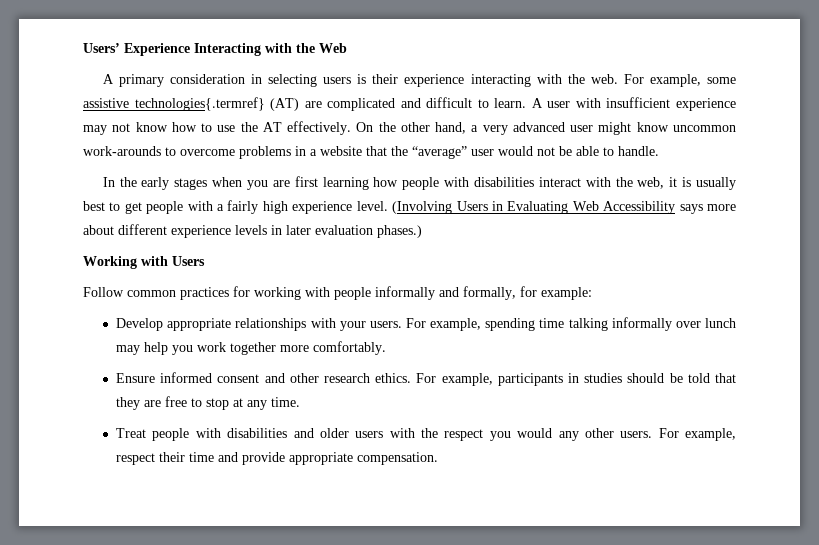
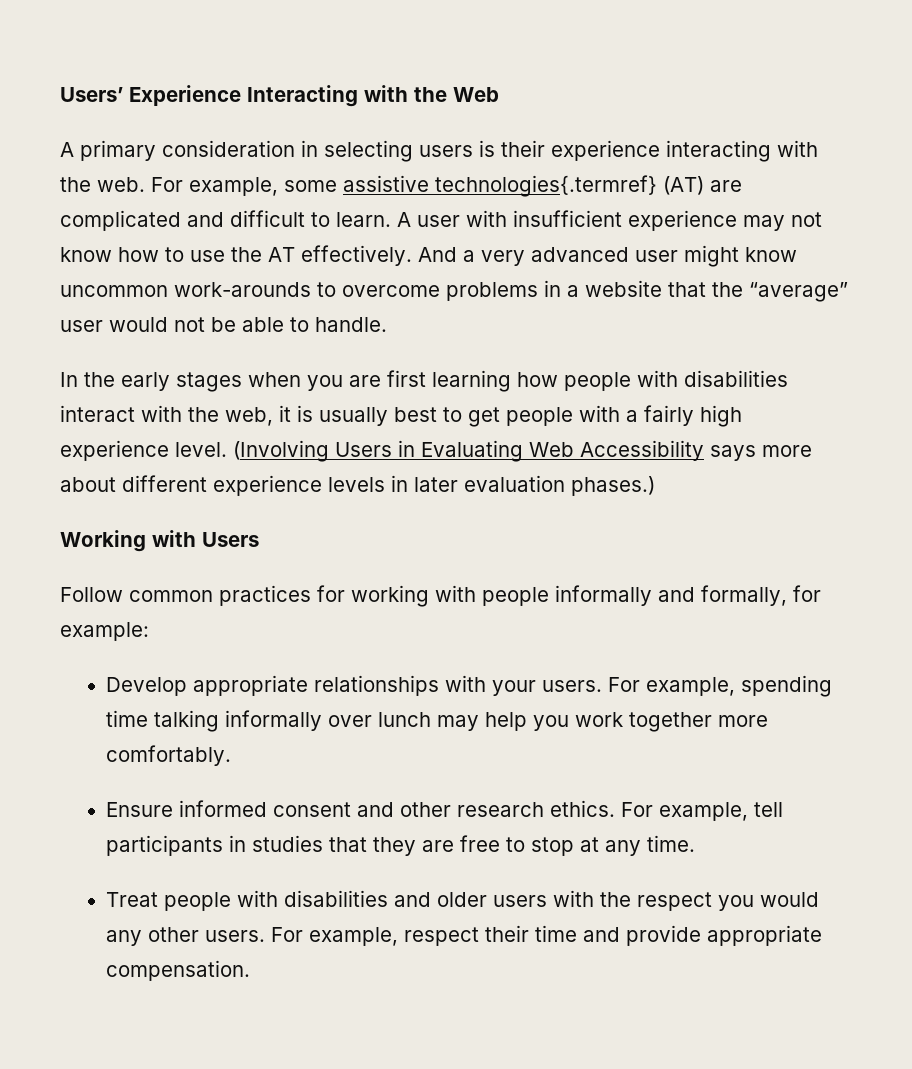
[356,122,467,134] On the other hand, -> [418,247,457,262] And
(493, 379) none -> [754,802,784,817] tell
[627,373,710,383] should be told -> (324, 843) none

